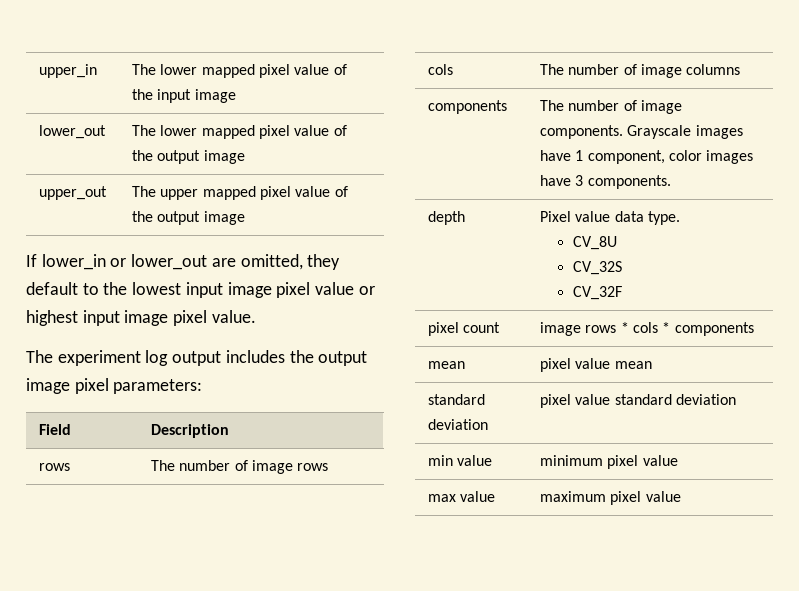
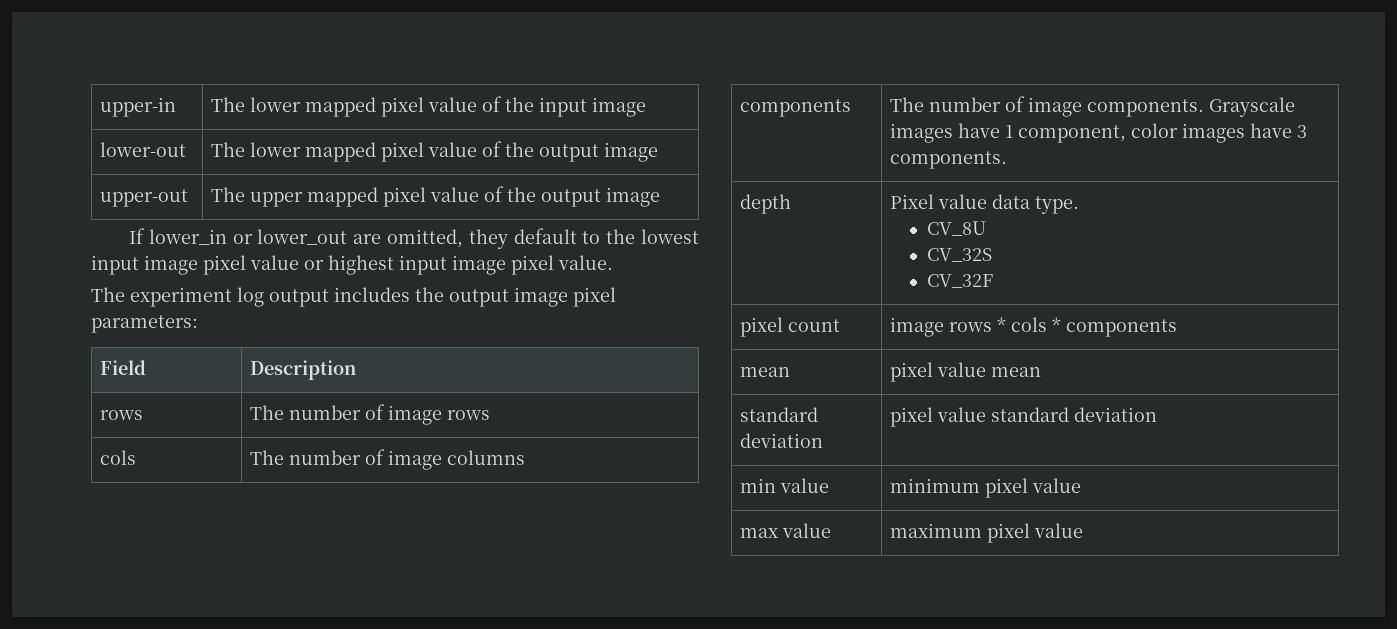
[38,64,97,78] upper_in -> [100,97,177,117] upper-in
[38,125,106,139] lower_out -> [100,142,187,157] lower-out
[38,186,107,200] upper_out -> [100,189,189,207] upper-out

